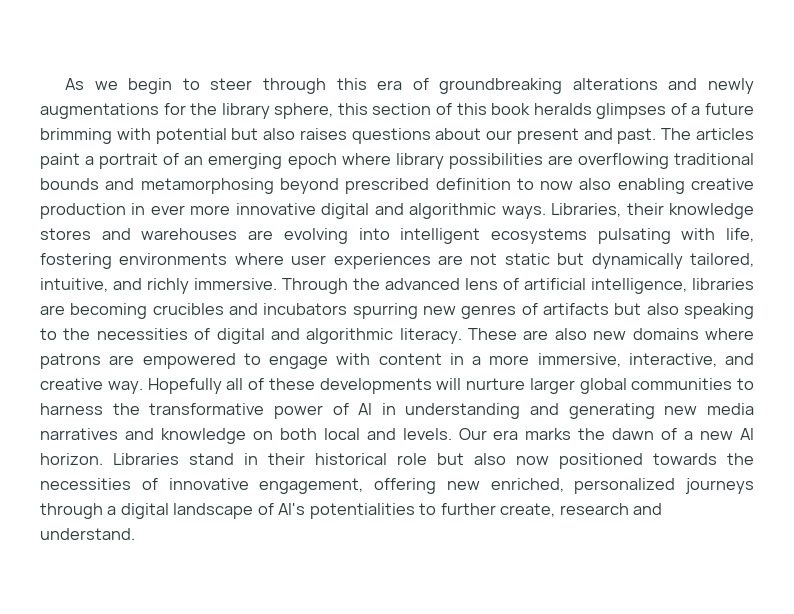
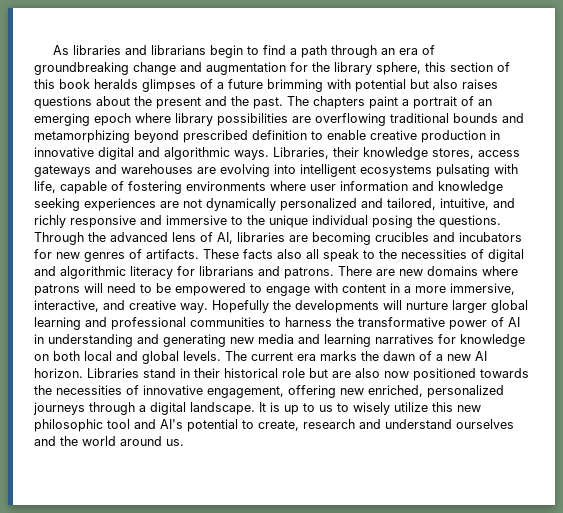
[94,78,754,94] [40,103,159,119] we begin to steer through this era of groundbreaking alterations and newly augmentations -> [73,45,436,58] [34,62,286,75] libraries and librarians begin to find a path through an era of groundbreaking change and augmentation
[486,130,513,140] our -> [134,96,152,106] the
(613, 134) none -> [231,96,249,106] the
[695,128,754,140] articles -> [313,96,365,109] chapters
[140,178,274,194] metamorphosing -> [34,130,130,143] metamorphizing
[540,178,685,194] now also enabling -> [327,130,366,140] enable
[150,205,231,215] ever more -> (500, 135) none
[40,228,91,240] stores -> [432,148,520,159] [34,165,91,177] stores, access gateways
(755, 235) none -> [60,181,124,194] capable of
[333,253,754,269] [40,278,277,294] experiences are not static but dynamically tailored, intuitive, and richly immersive. -> [340,181,503,194] [34,198,515,211] [34,215,501,228] information and knowledge seeking experiences are not dynamically personalized and tailored, intuitive, and richly responsive and immersive to the unique individual posing the questions.
[524,278,687,294] artificial intelligence, -> [217,232,233,244] AI,
[352,303,418,319] spurring -> [34,249,52,259] for
[543,303,755,319] artifacts but also speaking -> [146,249,359,262] artifacts. These facts also all speak
[399,328,754,344] [40,353,135,369] literacy. These are also new domains where patrons are -> [130,266,518,279] [34,283,171,296] literacy for librarians and patrons. There are new domains where patrons will need to be
[226,378,315,390] all of these -> [273,300,291,310] the
(627, 386) none -> [34,317,186,330] learning and professional
[40,428,154,440] narratives and -> [298,334,456,347] and learning narratives for
[402,428,487,440] levels. Our -> [142,351,293,364] global levels. The current
(464, 459) none -> [332,371,351,378] are
[173,503,663,519] [40,528,135,540] landscape of AI's potentialities to further create, research and understand. -> [190,402,481,415] [34,419,514,432] [34,436,184,446] landscape. It is up to us to wisely utilize this new philosophic tool and AI's potential to create, research and understand ourselves and the world around us.

